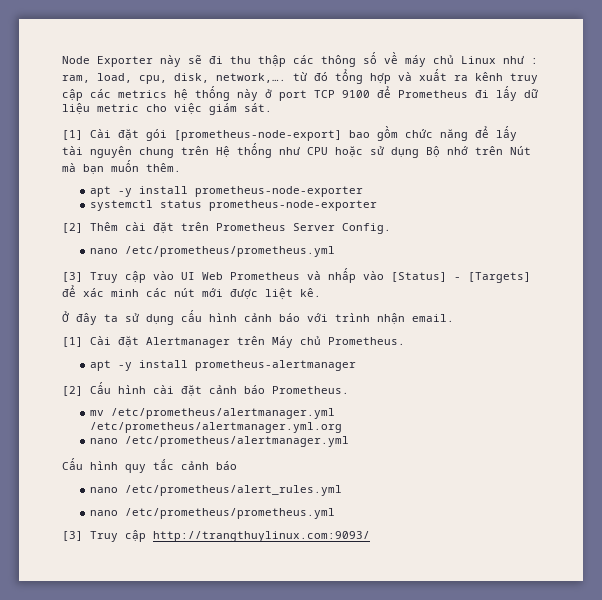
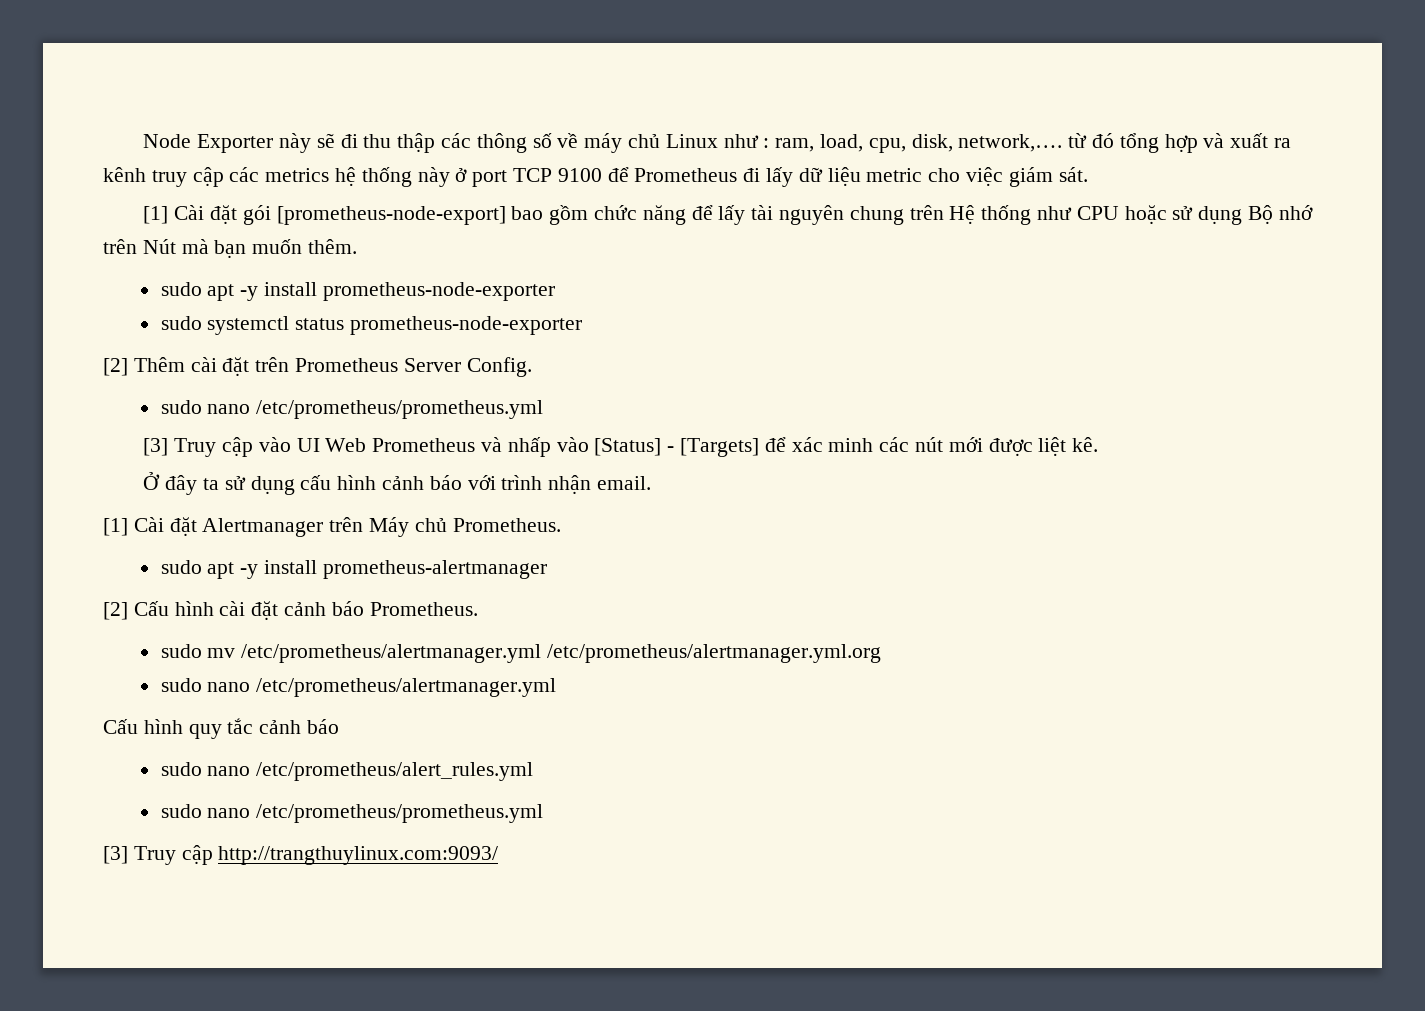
(181, 167) none -> [160,282,202,296] sudo
(364, 191) none -> [160,316,202,330] sudo
(391, 228) none -> [160,400,202,414] sudo
(405, 341) none -> [160,560,202,574] sudo
(349, 390) none -> [160,644,202,658] sudo
(343, 427) none -> [160,678,202,692] sudo
(237, 465) none -> [160,762,202,776] sudo
(343, 490) none -> [160,804,202,818] sudo

